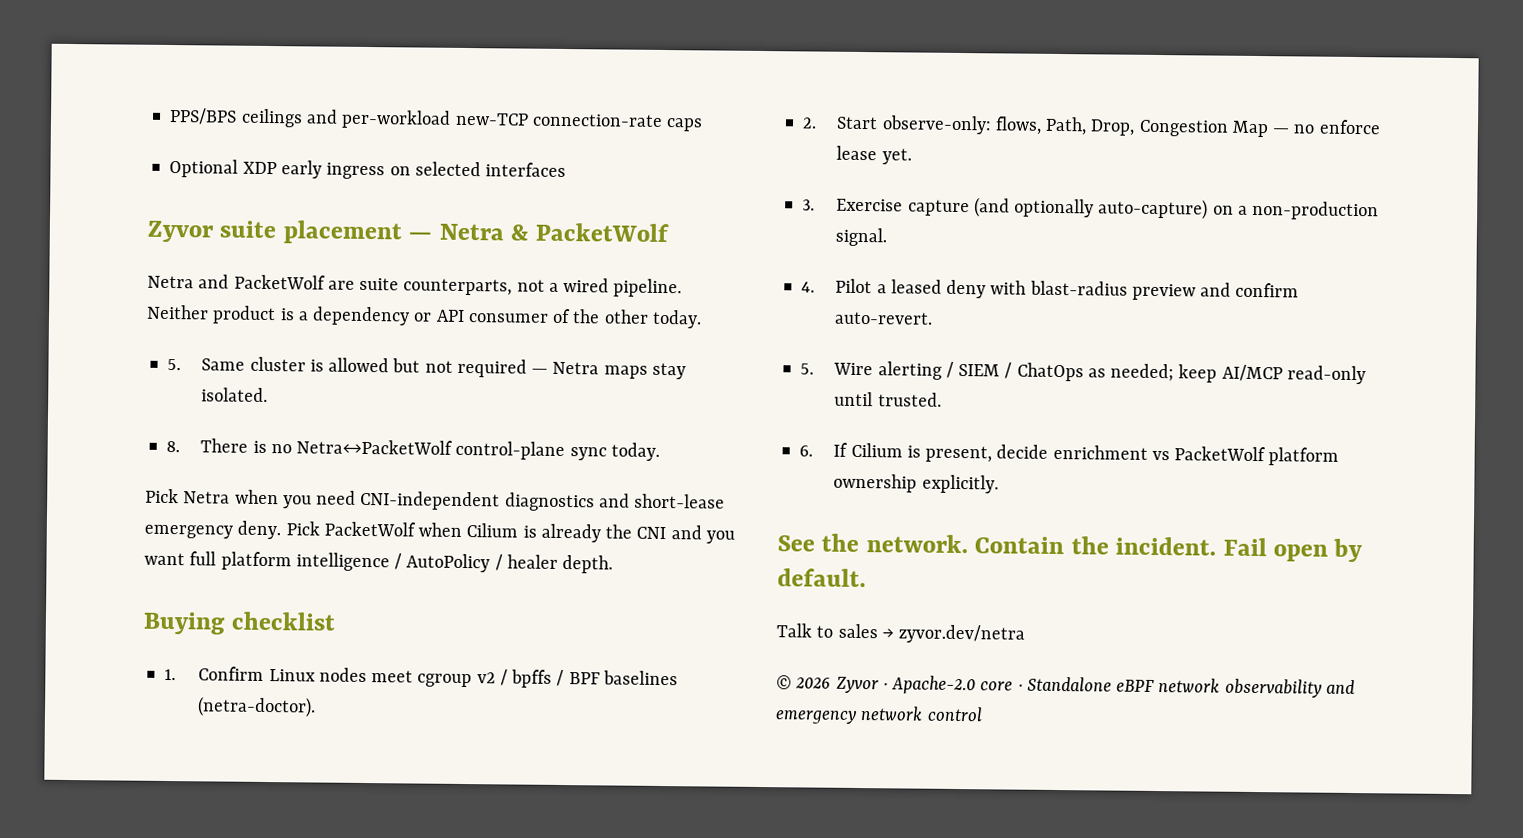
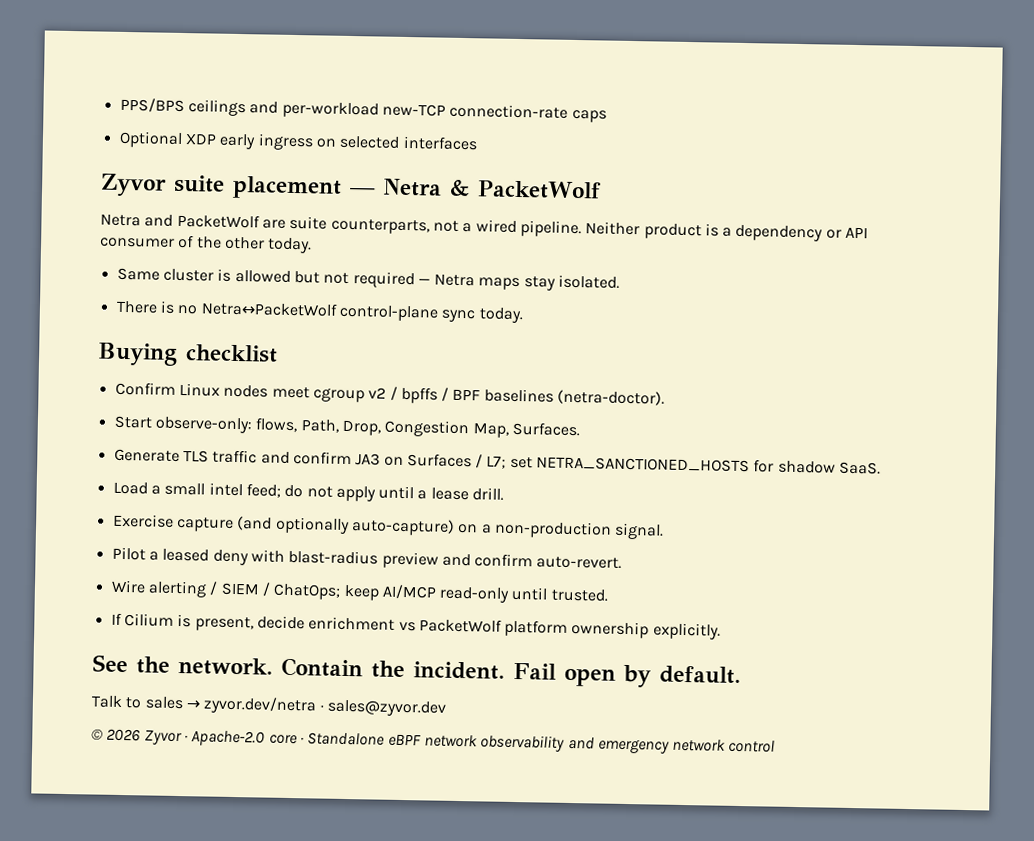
[167,358,182,371] 5. -> (313, 245) none
[166,440,181,453] 8. -> (621, 281) none
[145,488,726,512] [144,520,735,544] [144,551,614,574] // Pick Netra when you need CNI-independent diagnostics and short-lease emergency deny. Pick PacketWolf when Cilium is already the CNI and you want full platform intelligence / AutoPolicy / healer depth. -> (524, 315) none
[164,668,177,681] 1. -> (278, 353) none
[802,117,818,129] 2. -> (666, 397) none
[1231,119,1381,138] [836,145,912,165] [802,199,816,211] Map — no enforce lease yet. // 3. -> [472,421,580,438] [113,448,882,475] [112,481,505,502] Map, Surfaces. // Generate TLS traffic and confirm JA3 on Surfaces / L7; set NETRA_SANCTIONED_HOSTS for shadow SaaS. // Load a small intel feed; do not apply until a lease drill. //
[801,281,816,293] 4. -> (665, 531) none
[800,363,815,375] 5. -> (623, 562) none
[1016,362,1175,382] ChatOps as needed; -> [273,583,342,600] ChatOps;
[799,445,814,457] 6. -> (609, 595) none
(1026, 634) none -> [319,699,446,717] · sales@zyvor.dev

